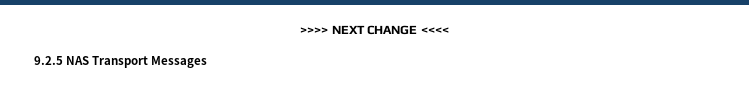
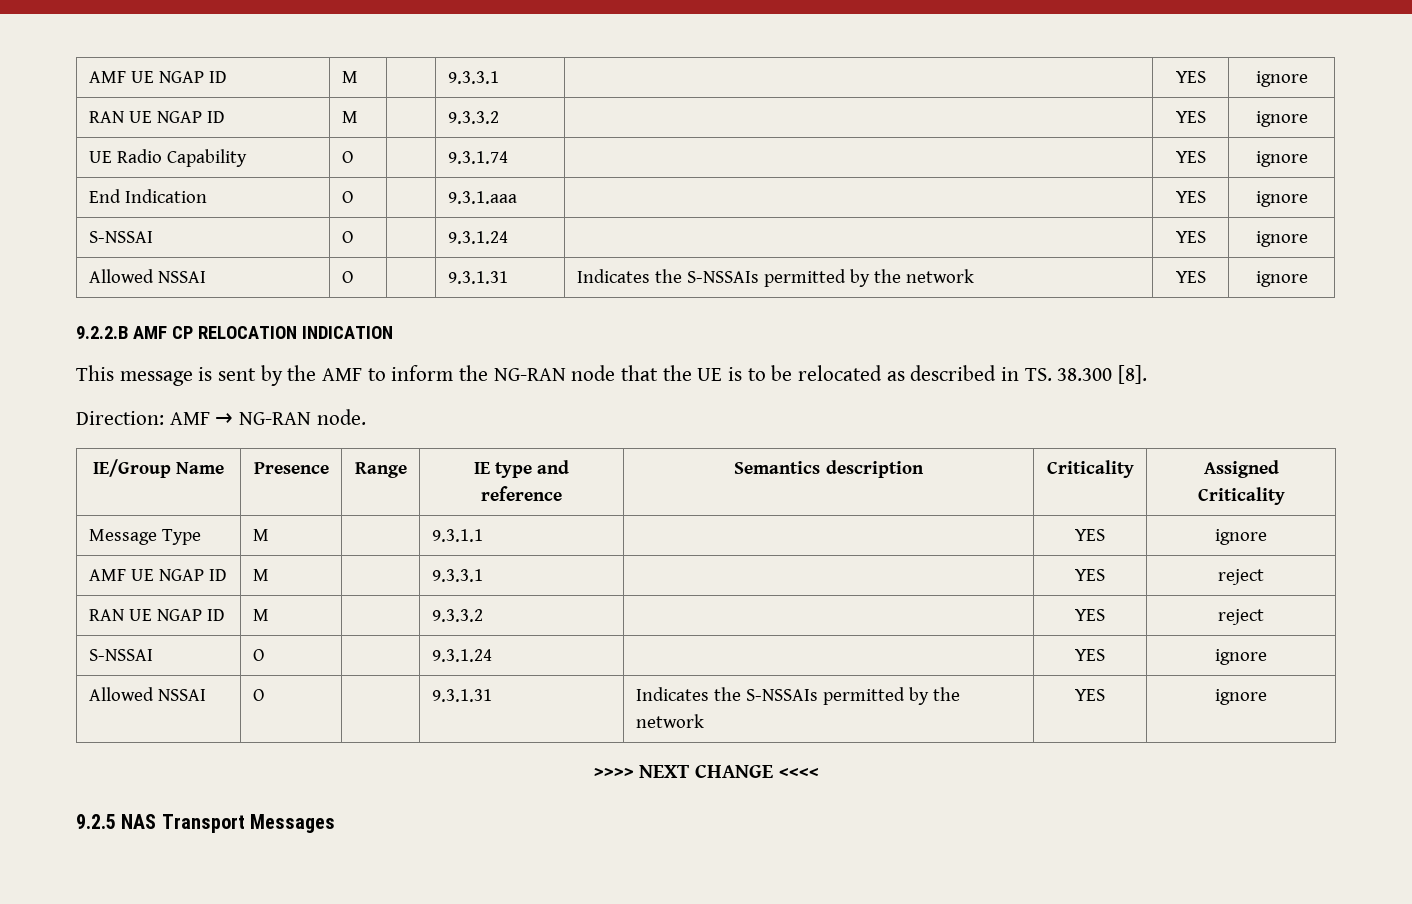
(300, 30) none -> [88,71,227,83] [341,71,358,83] [447,71,499,84] [1175,71,1206,83] [1255,71,1308,87] [88,111,225,123] [341,111,358,123] [447,111,499,124] [1175,111,1206,123] [1255,111,1308,127] [88,149,247,167] [341,151,354,163] [447,151,508,164] [1175,151,1206,163] [1255,151,1308,167] [88,189,207,203] [341,191,354,203] [447,191,517,204] [1175,191,1206,203] [1255,191,1308,207] [88,231,153,243] [341,231,354,243] [447,231,508,244] [1175,231,1206,243] [1255,231,1308,247] [88,269,206,283] [341,271,354,283] [447,271,508,284] [576,269,975,287] [1175,271,1206,283] [1255,271,1308,287] [76,326,393,339] [76,365,1148,386] [76,409,366,425] [92,459,225,478] [253,462,329,474] [354,462,407,478] [473,460,570,478] [480,486,562,501] [734,460,924,478] [1046,460,1134,478] [1203,460,1279,478] [1197,487,1285,505] [88,529,201,545] [252,529,269,541] [431,529,483,542] [1075,529,1105,541] [1215,529,1267,545] [88,569,227,581] [252,569,269,581] [431,569,483,582] [1075,569,1105,581] [1218,569,1264,585] [88,609,225,621] [252,609,269,621] [431,609,483,622] [1075,609,1105,621] [1218,609,1264,625] [88,649,153,661] [252,649,265,661] [431,649,492,662] [1075,649,1105,661] [1215,649,1267,665] [88,687,206,701] [252,689,265,701] [431,689,492,702] [635,687,961,705] [635,714,704,728] [1075,689,1105,701] [1215,689,1267,705] AMF UE NGAP ID | M | | 9.3.3.1 | | YES | ignore // RAN UE NGAP ID | M | | 9.3.3.2 | | YES | ignore // UE Radio Capability | O | | 9.3.1.74 | | YES | ignore // End Indication | O | | 9.3.1.aaa | | YES | ignore // S-NSSAI | O | | 9.3.1.24 | | YES | ignore // Allowed NSSAI | O | | 9.3.1.31 | Indicates the S-NSSAIs permitted by the network | YES | ignore // 9.2.2.B AMF CP RELOCATION INDICATION // This message is sent by the AMF to inform the NG-RAN node that the UE is to be relocated as described in TS. 38.300 [8]. // Direction: AMF → NG-RAN node. // IE/Group Name | Presence | Range | IE type and reference | Semantics description | Criticality | Assigned Criticality // Message Type | M | | 9.3.1.1 | | YES | ignore // AMF UE NGAP ID | M | | 9.3.3.1 | | YES | reject // RAN UE NGAP ID | M | | 9.3.3.2 | | YES | reject // S-NSSAI | O | | 9.3.1.24 | | YES | ignore // Allowed NSSAI | O | | 9.3.1.31 | Indicates the S-NSSAIs permitted by the network | YES | ignore //

